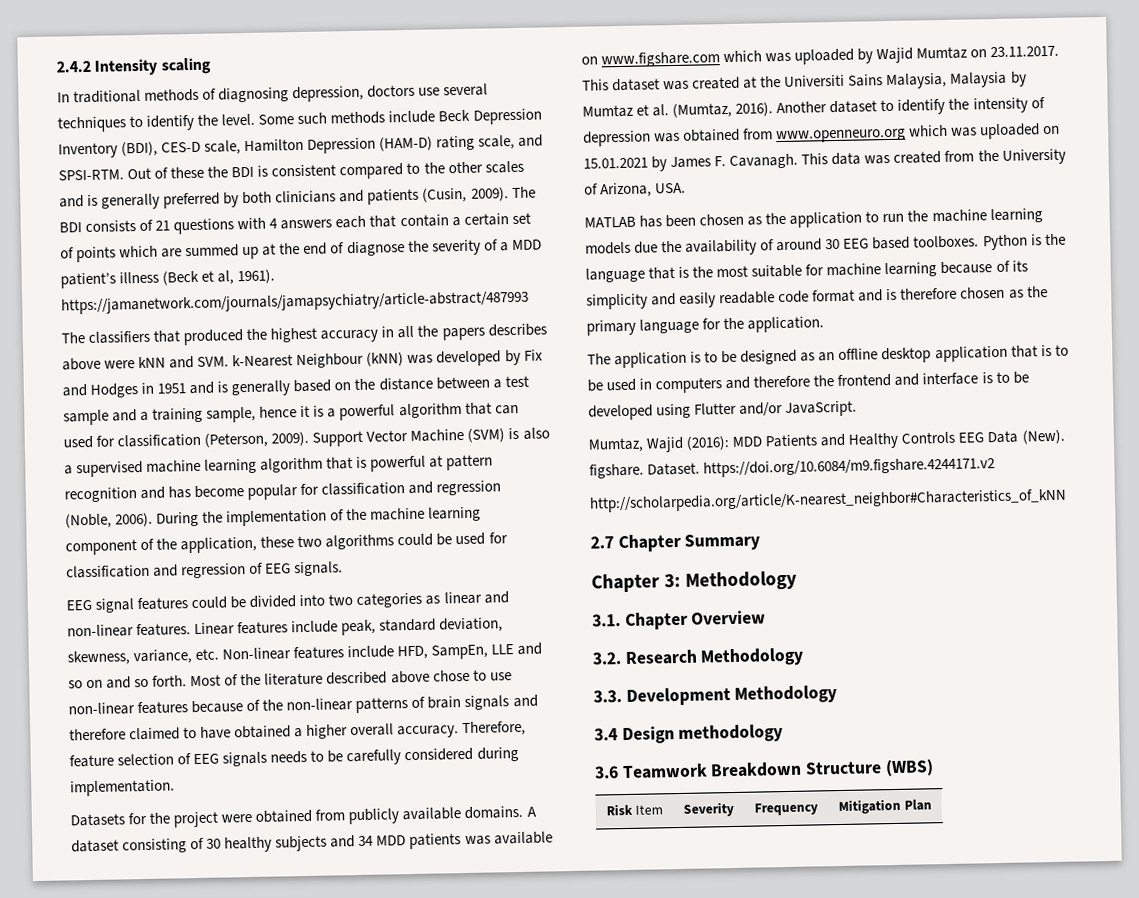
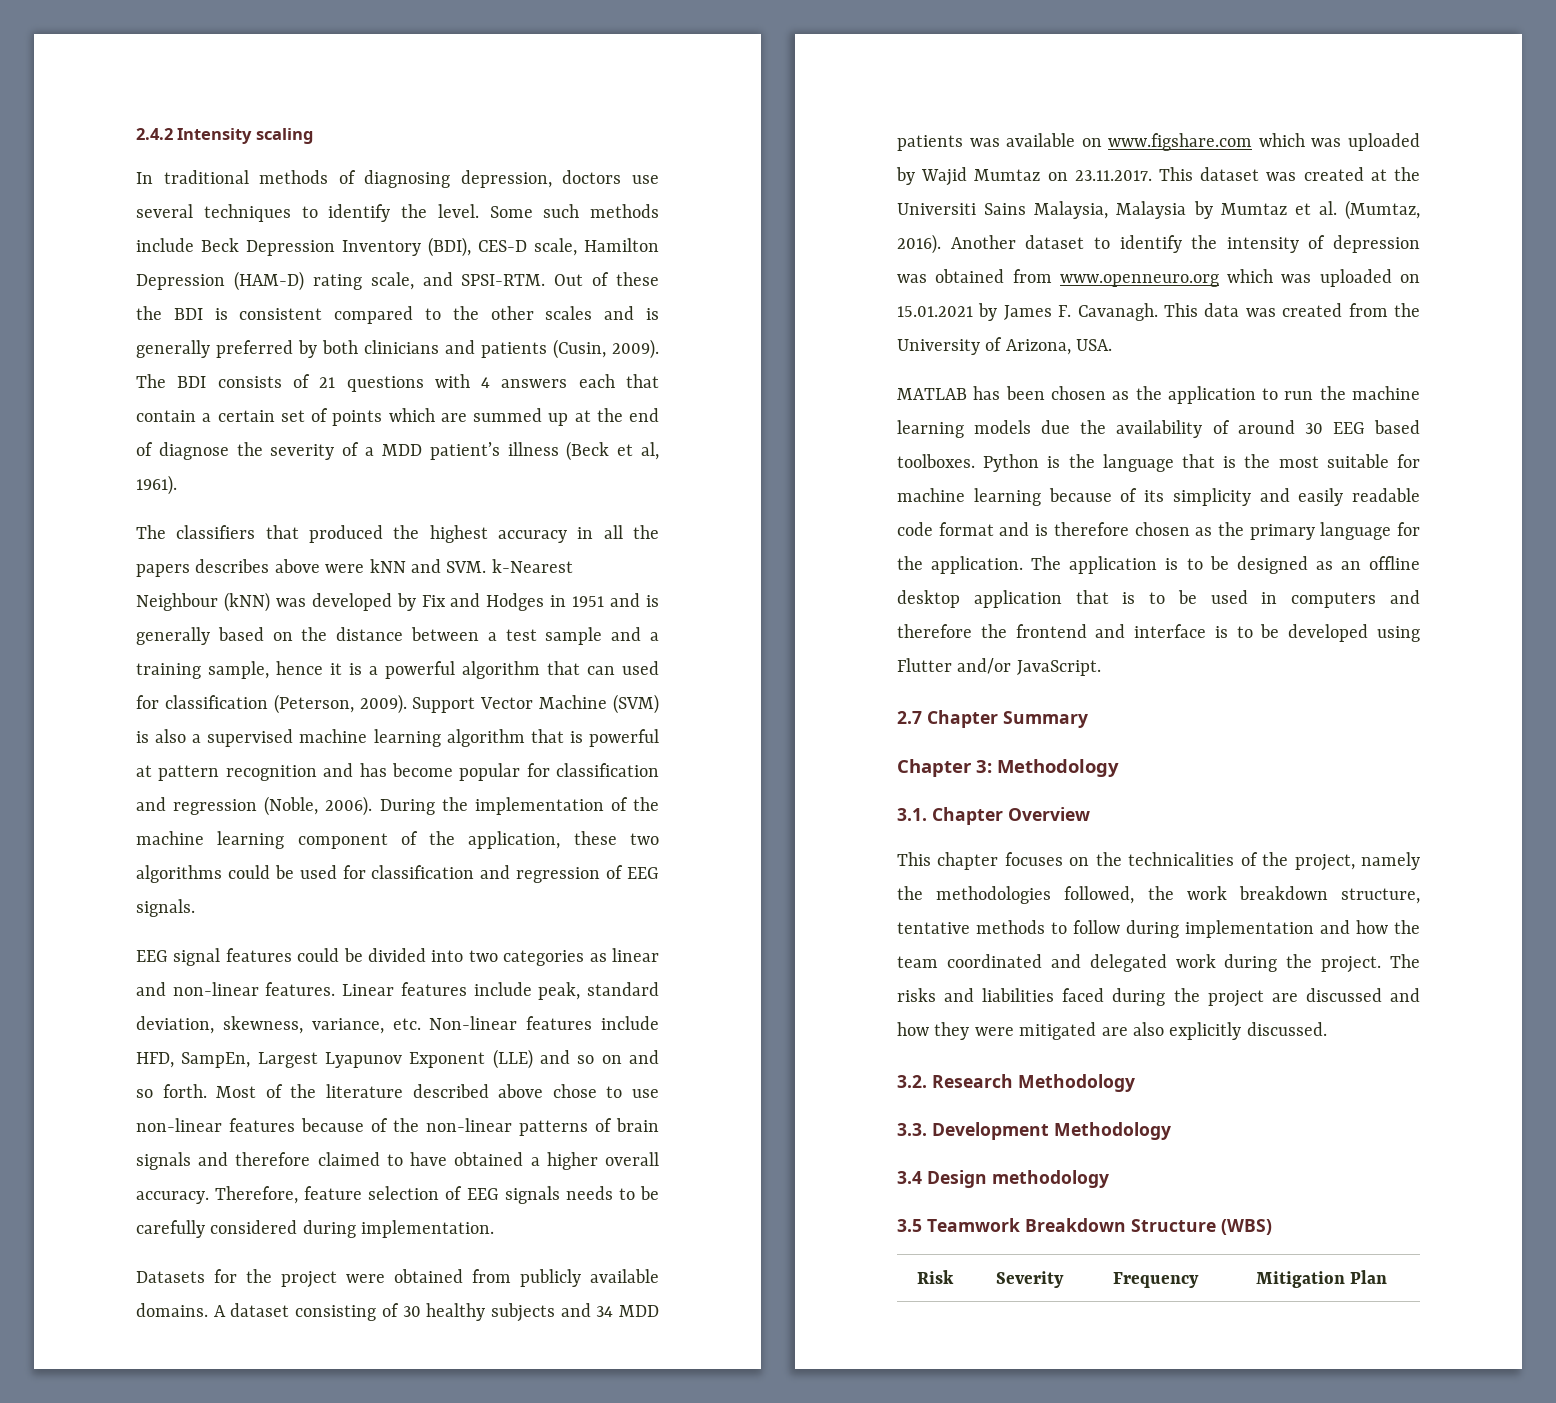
[61,290,529,315] https://jamanetwork.com/journals/jamapsychiatry/article-abstract/487993 -> (177, 485) none
[491,644,515,655] LLE -> [257,1049,533,1069] Largest Lyapunov Exponent (LLE)
(825, 324) // -> (1024, 565) none
[588,429,1065,453] [589,457,996,479] [589,488,1067,513] // Mumtaz, Wajid (2016): MDD Patients and Healthy Controls EEG Data (New). figshare. Dataset. https://doi.org/10.6084/m9.figshare.4244171.v2 // http://scholarpedia.org/article/K-nearest_neighbor#Characteristics_of_kNN -> (1101, 668) none
(767, 617) none -> [897,852,1420,871] [897,886,1420,904] [897,920,1420,938] [897,954,1420,973] [897,988,1420,1007] [897,1022,1327,1040] // This chapter focuses on the technicalities of the project, namely the methodologies followed, the work breakdown structure, tentative methods to follow during implementation and how the team coordinated and delegated work during the project. The risks and liabilities faced during the project are discussed and how they were mitigated are also explicitly discussed.
[594,766,619,779] 3.6 -> [897,1219,922,1232] 3.5
[634,804,663,815] Item -> (954, 1277) none

